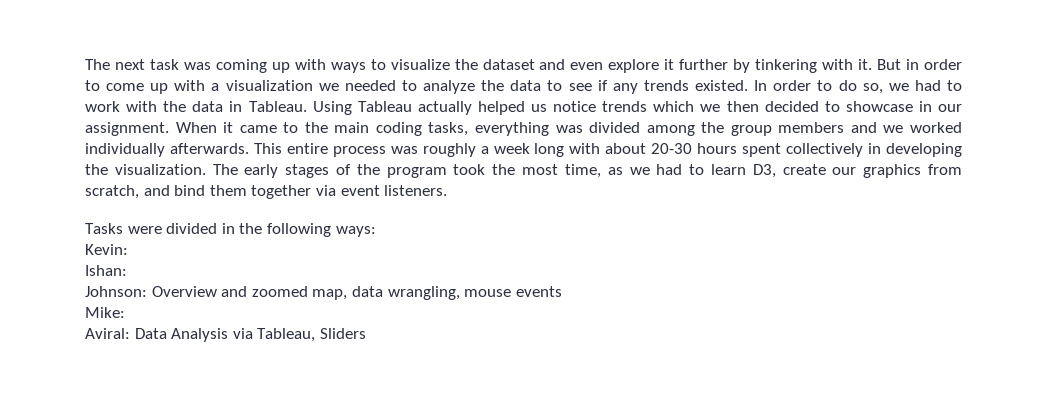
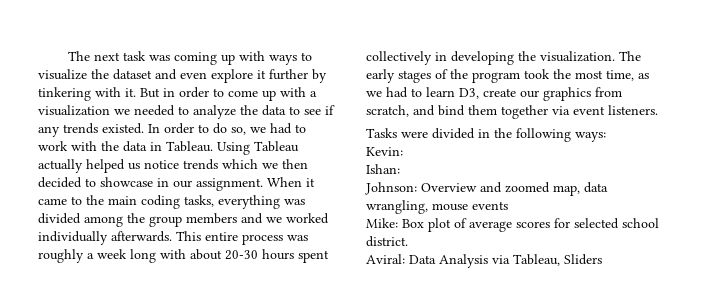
(125, 312) none -> [402,218,659,232] [366,236,408,247] Box plot of average scores for selected school district.

